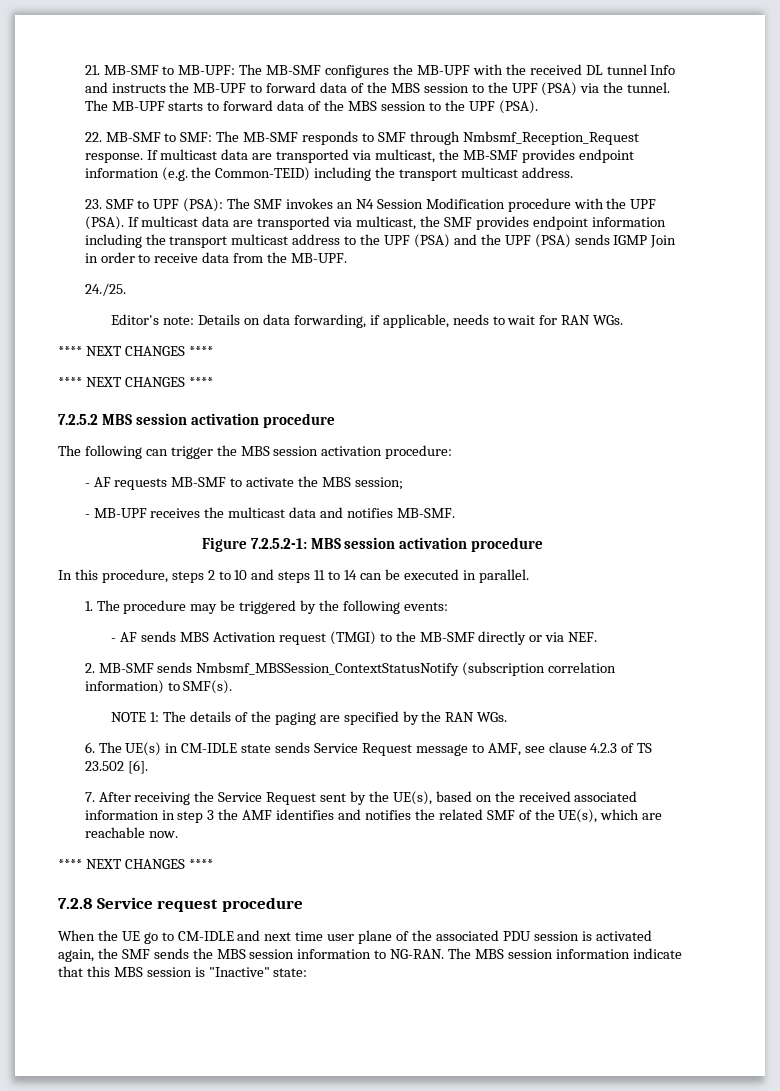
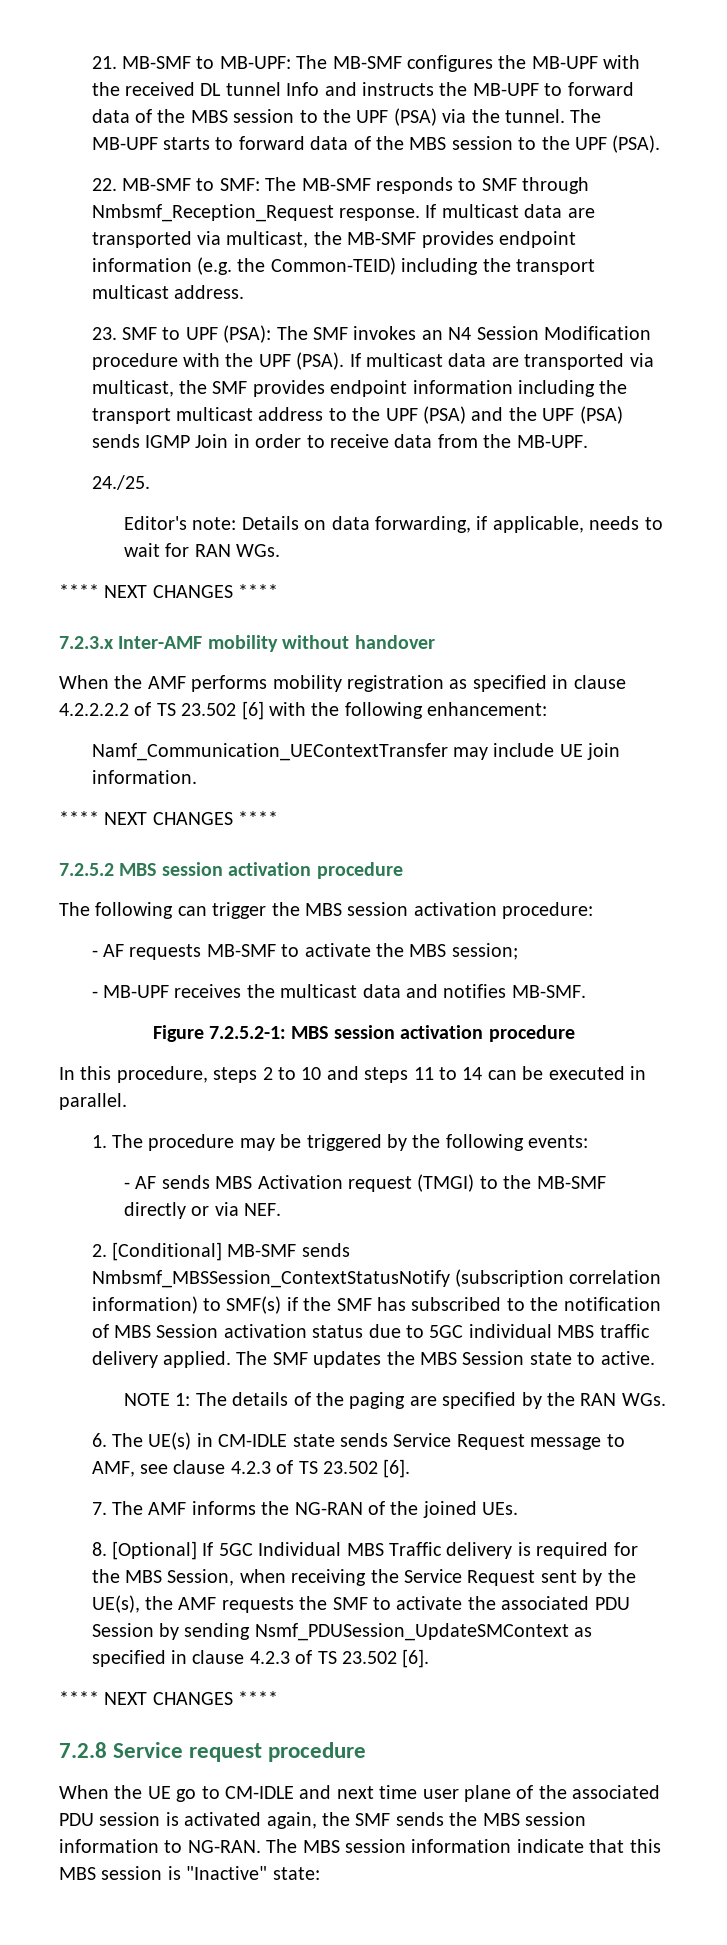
(213, 351) none -> [59,635,435,652] [59,675,626,692] [59,701,548,720] [91,743,621,761] [91,770,197,784] // 7.2.3.x Inter-AMF mobility without handover // When the AMF performs mobility registration as specified in clause 4.2.2.2.2 of TS 23.502 [6] with the following enhancement: // Namf_Communication_UEContextTransfer may include UE join information.
(95, 668) none -> [111,1242,222,1261] [Conditional]
[183,680,233,694] SMF(s). -> [226,1296,661,1314] [91,1324,650,1338] [91,1351,655,1368] SMF(s) if the SMF has subscribed to the notification of MBS Session activation status due to 5GC individual MBS traffic delivery applied. The SMF updates the MBS Session state to active.
[98,792,131,802] After -> [111,1501,519,1518] [91,1541,638,1560] [91,1569,286,1586] The AMF informs the NG-RAN of the joined UEs. // 8. [Optional] If 5GC Individual MBS Traffic delivery is required for the MBS Session, when
[435,791,638,802] [84,809,663,823] [84,827,178,838] based on the received associated information in step 3 the AMF identifies and notifies the related SMF of the UE(s), which are reachable now. -> [144,1596,630,1613] [91,1623,593,1641] [91,1649,430,1668] the AMF requests the SMF to activate the associated PDU Session by sending Nsmf_PDUSession_UpdateSMContext as specified in clause 4.2.3 of TS 23.502 [6].

